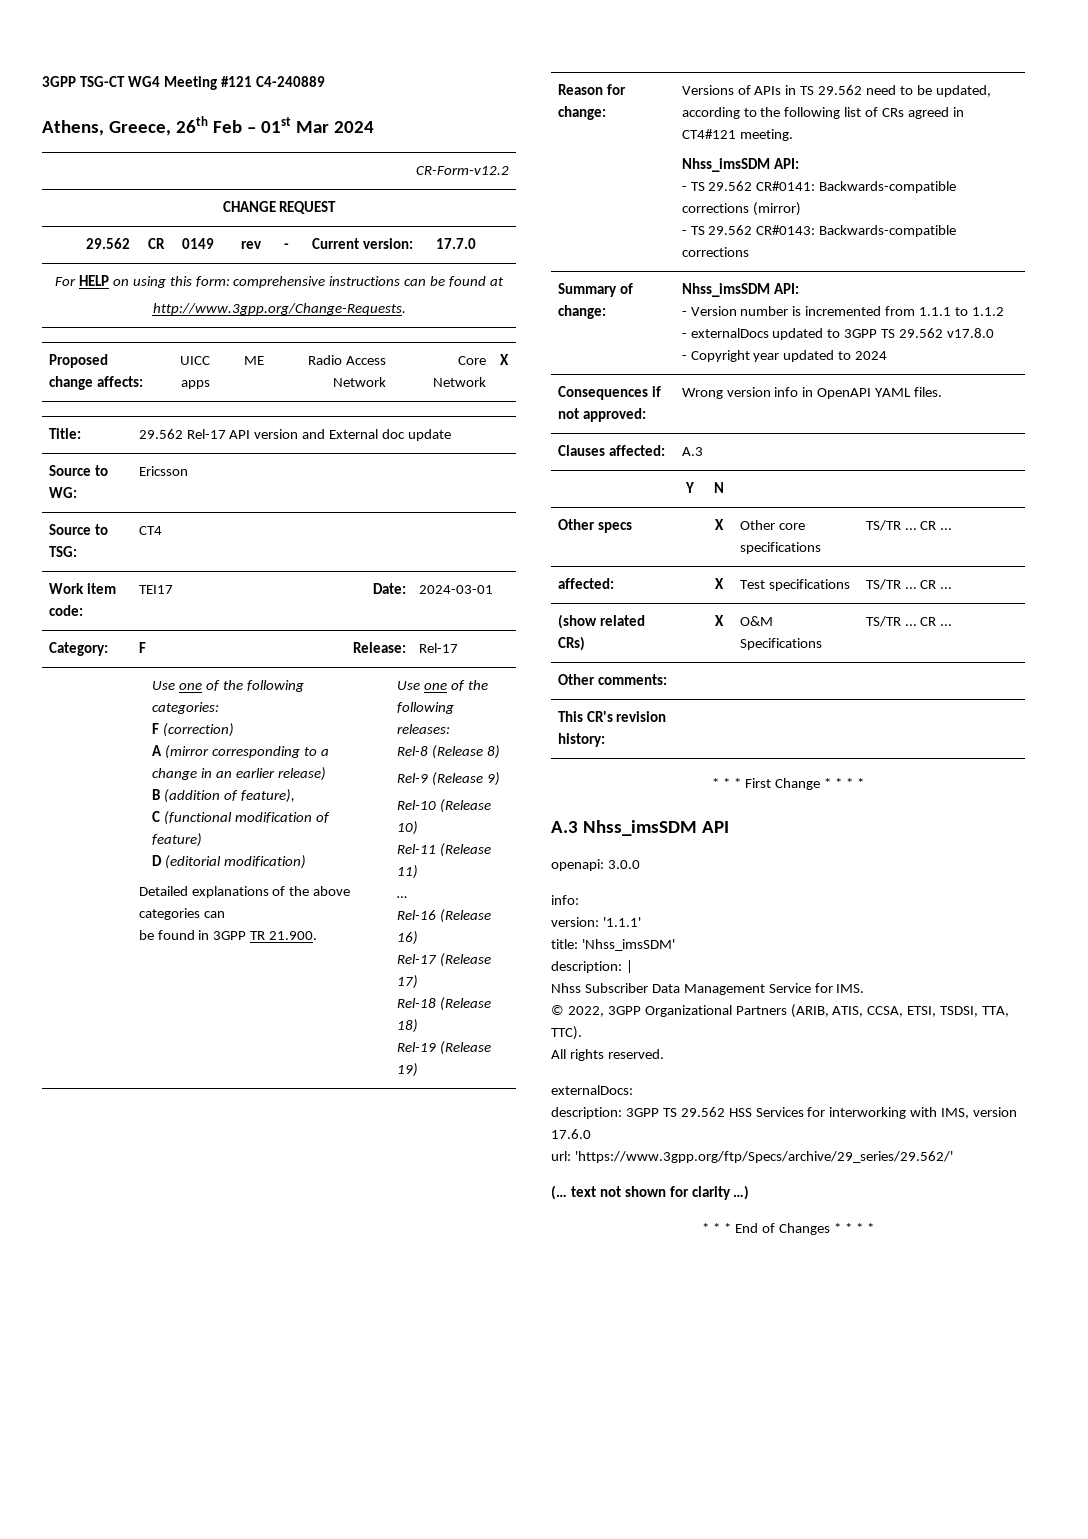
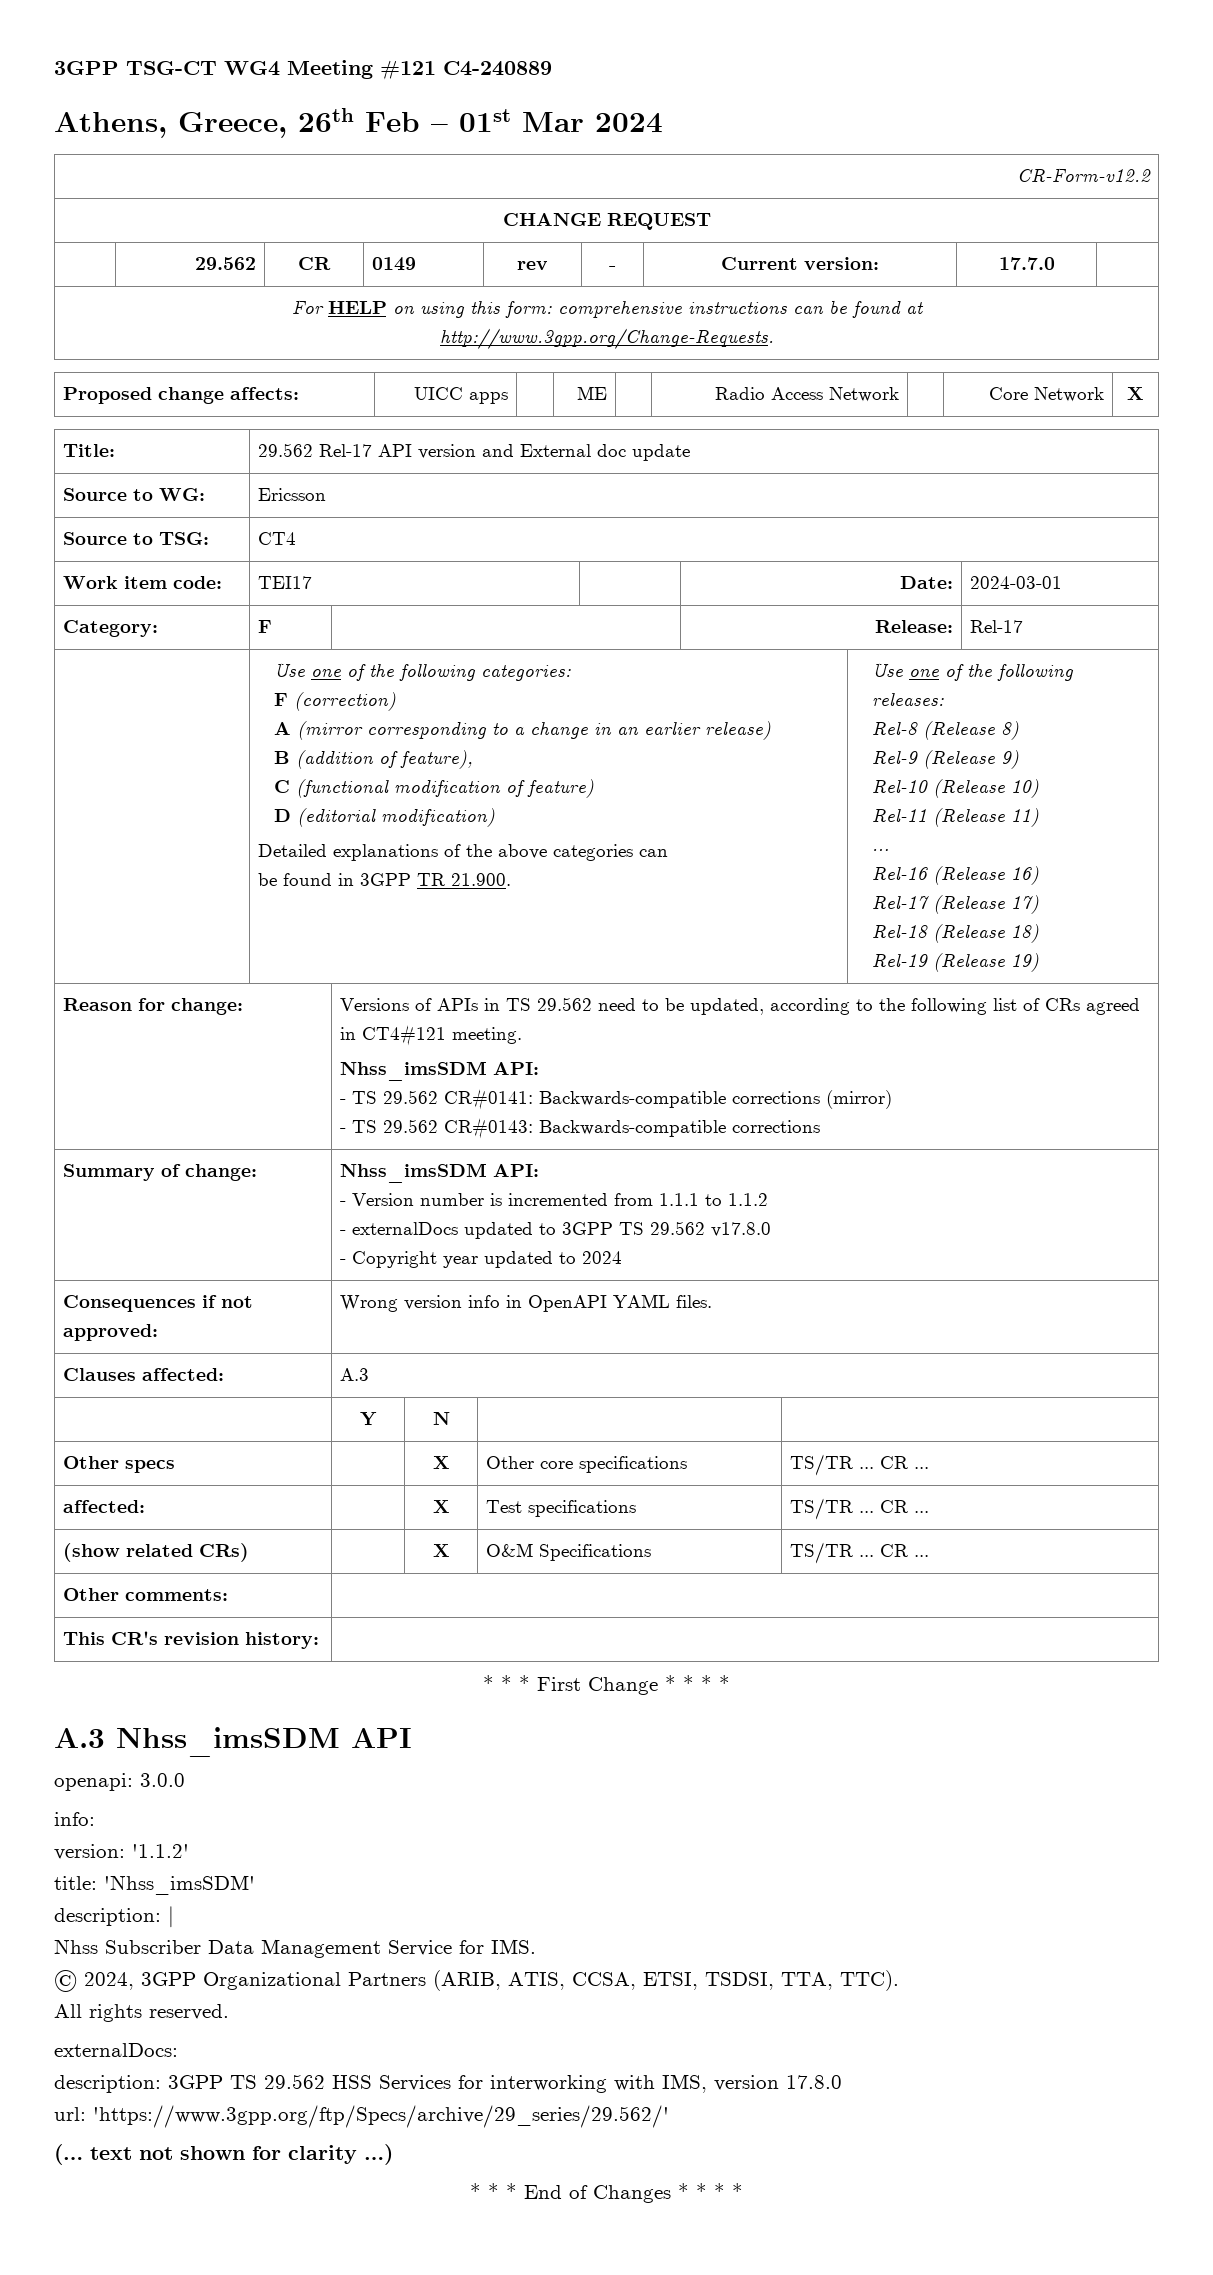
[602,917,641,927] '1.1.1' -> [132,1844,189,1858] '1.1.2'
[567,1006,604,1017] 2022, -> [84,1972,134,1990] 2024,
[551,1129,591,1139] 17.6.0 -> [786,2075,842,2089] 17.8.0

